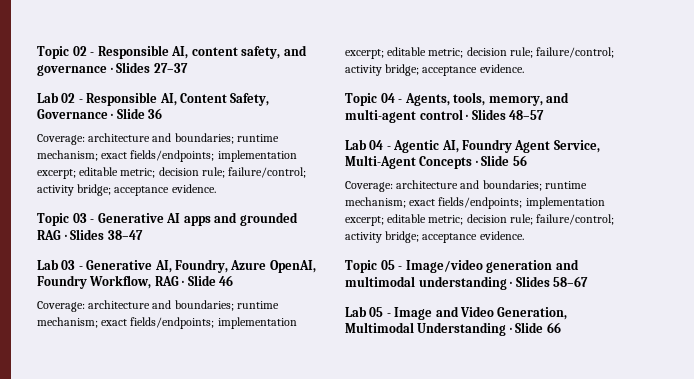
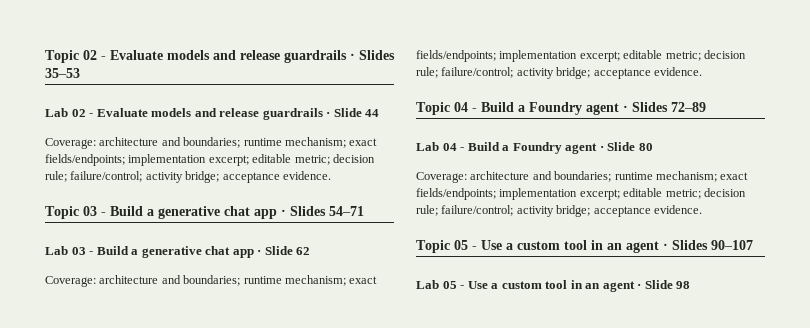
[97,45,307,59] [37,62,188,76] Responsible AI, content safety, and governance · Slides 27–37 -> [110,50,395,63] [45,68,80,78] Evaluate models and release guardrails · Slides 35–53
[86,92,270,106] [37,108,163,119] Responsible AI, Content Safety, Governance · Slide 36 -> [96,108,380,120] Evaluate models and release guardrails · Slide 44
[97,212,298,226] [37,229,143,240] Generative AI apps and grounded RAG · Slides 38–47 -> [110,206,364,219] Build a generative chat app · Slides 54–71
[86,259,316,273] [37,275,233,289] Generative AI, Foundry, Azure OpenAI, Foundry Workflow, RAG · Slide 46 -> [96,246,311,258] Build a generative chat app · Slide 62
[404,92,570,106] [345,109,545,123] Agents, tools, memory, and multi-agent control · Slides 48–57 -> [481,102,706,115] Build a Foundry agent · Slides 72–89
[393,139,600,153] [345,155,527,169] Agentic AI, Foundry Agent Service, Multi-Agent Concepts · Slide 56 -> [467,142,653,154] Build a Foundry agent · Slide 80
[405,259,579,273] [345,276,589,290] Image/video generation and multimodal understanding · Slides 58–67 -> [481,240,753,253] Use a custom tool in an agent · Slides 90–107
[394,306,568,320] [345,322,561,336] Image and Video Generation, Multimodal Understanding · Slide 66 -> [467,280,691,292] Use a custom tool in an agent · Slide 98

